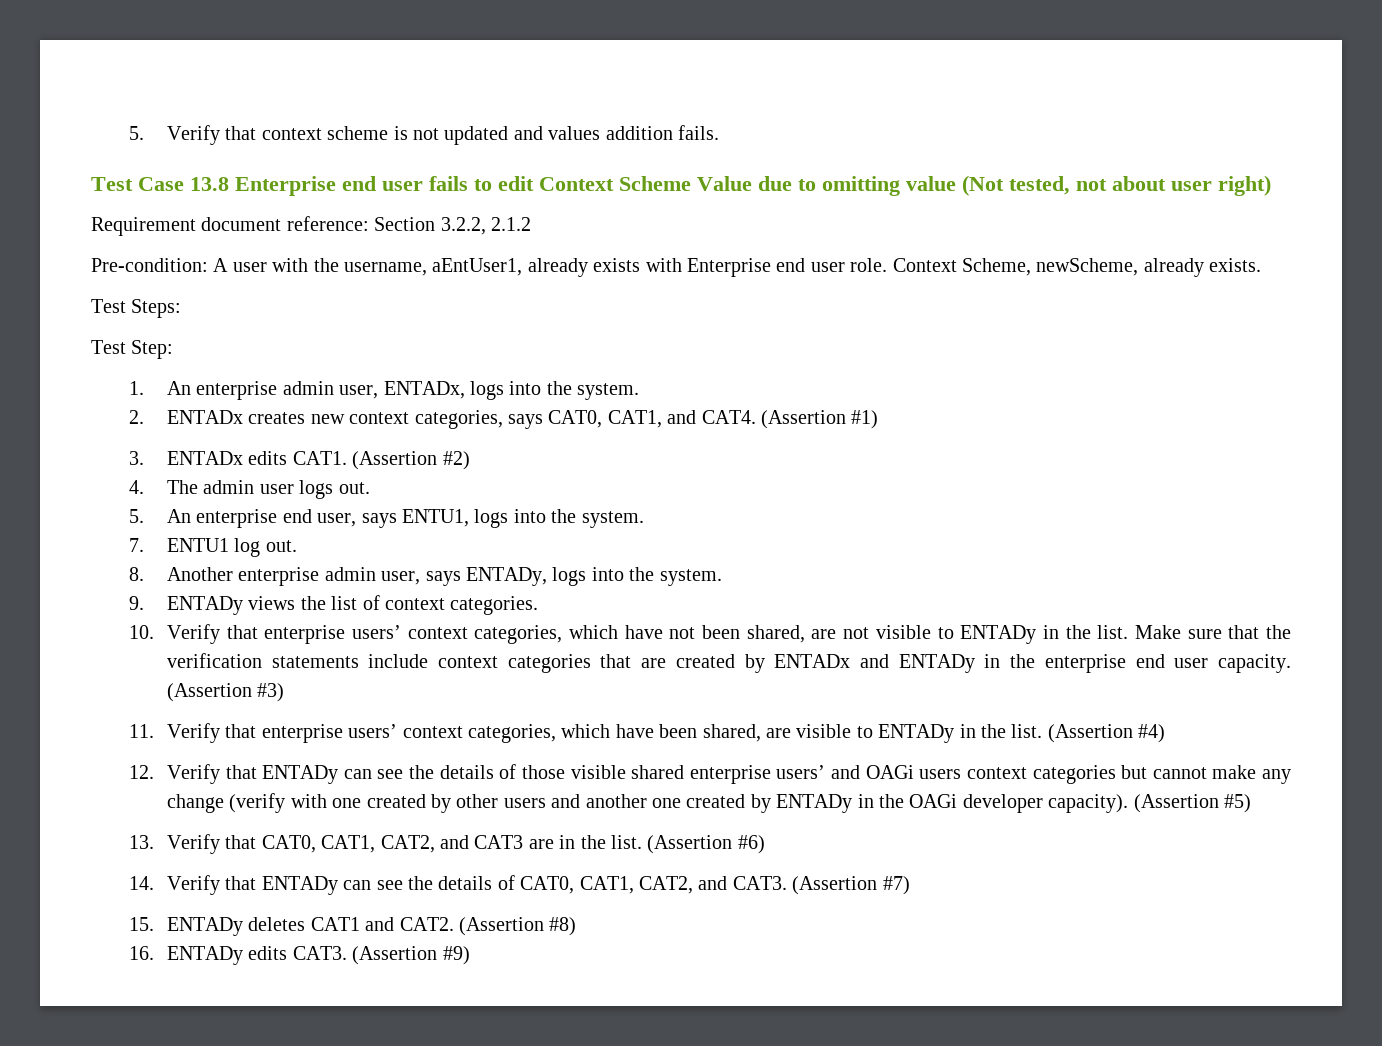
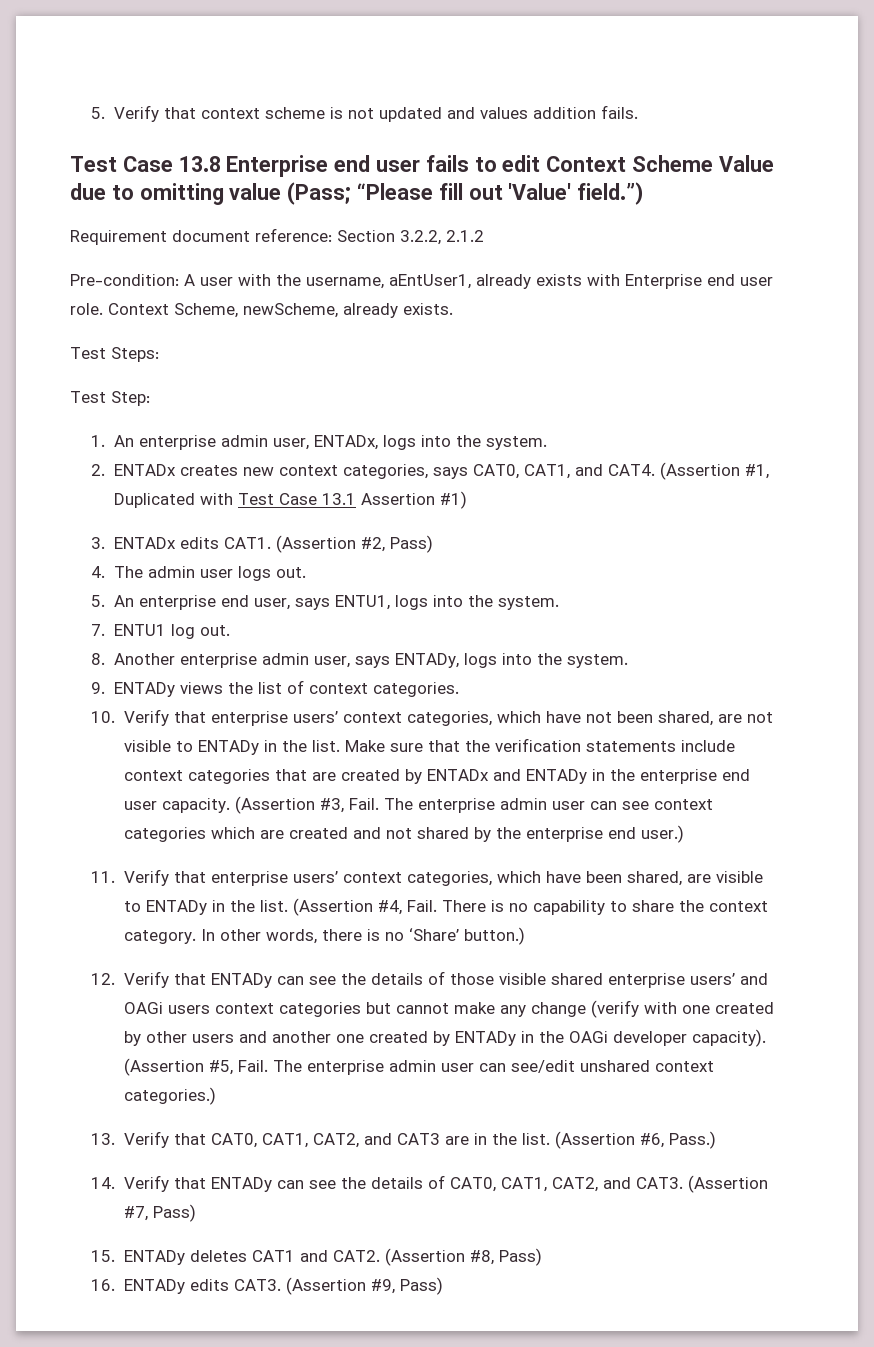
[962,175,1271,196] (Not tested, not about user right) -> [287,182,644,205] (Pass; “Please fill out 'Value' field.”)
(846, 419) none -> [744,464,769,479] [113,493,435,508] #1, Duplicated with Test Case 13.1 Assertion
[442,451,470,470] #2) -> [360,535,433,553] #2, Pass)
[257,683,285,702] #3) -> [319,798,713,813] [123,825,684,843] #3, Fail. The enterprise admin user can see context categories which are created and not shared by the enterprise end user.)
[1138,724,1166,743] #4) -> [377,900,768,915] [123,927,525,945] #4, Fail. There is no capability to share the context category. In other words, there is no ‘Share’ button.)
[1223,794,1251,813] #5) -> [208,1060,714,1075] [123,1087,216,1105] #5, Fail. The enterprise admin user can see/edit unshared context categories.)
[737,835,765,854] #6) -> [639,1131,716,1149] #6, Pass.)
[882,876,910,895] #7) -> [123,1204,196,1222] #7, Pass)
[549,917,577,936] #8) -> [469,1248,542,1266] #8, Pass)
[442,946,470,965] #9) -> [370,1277,443,1295] #9, Pass)

